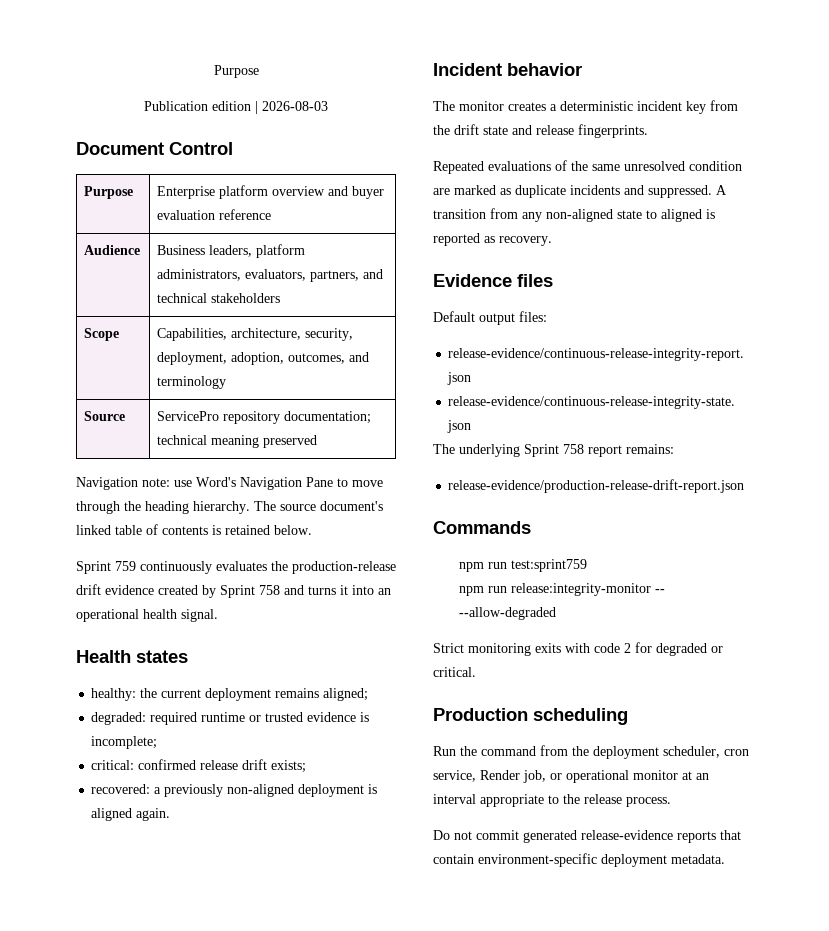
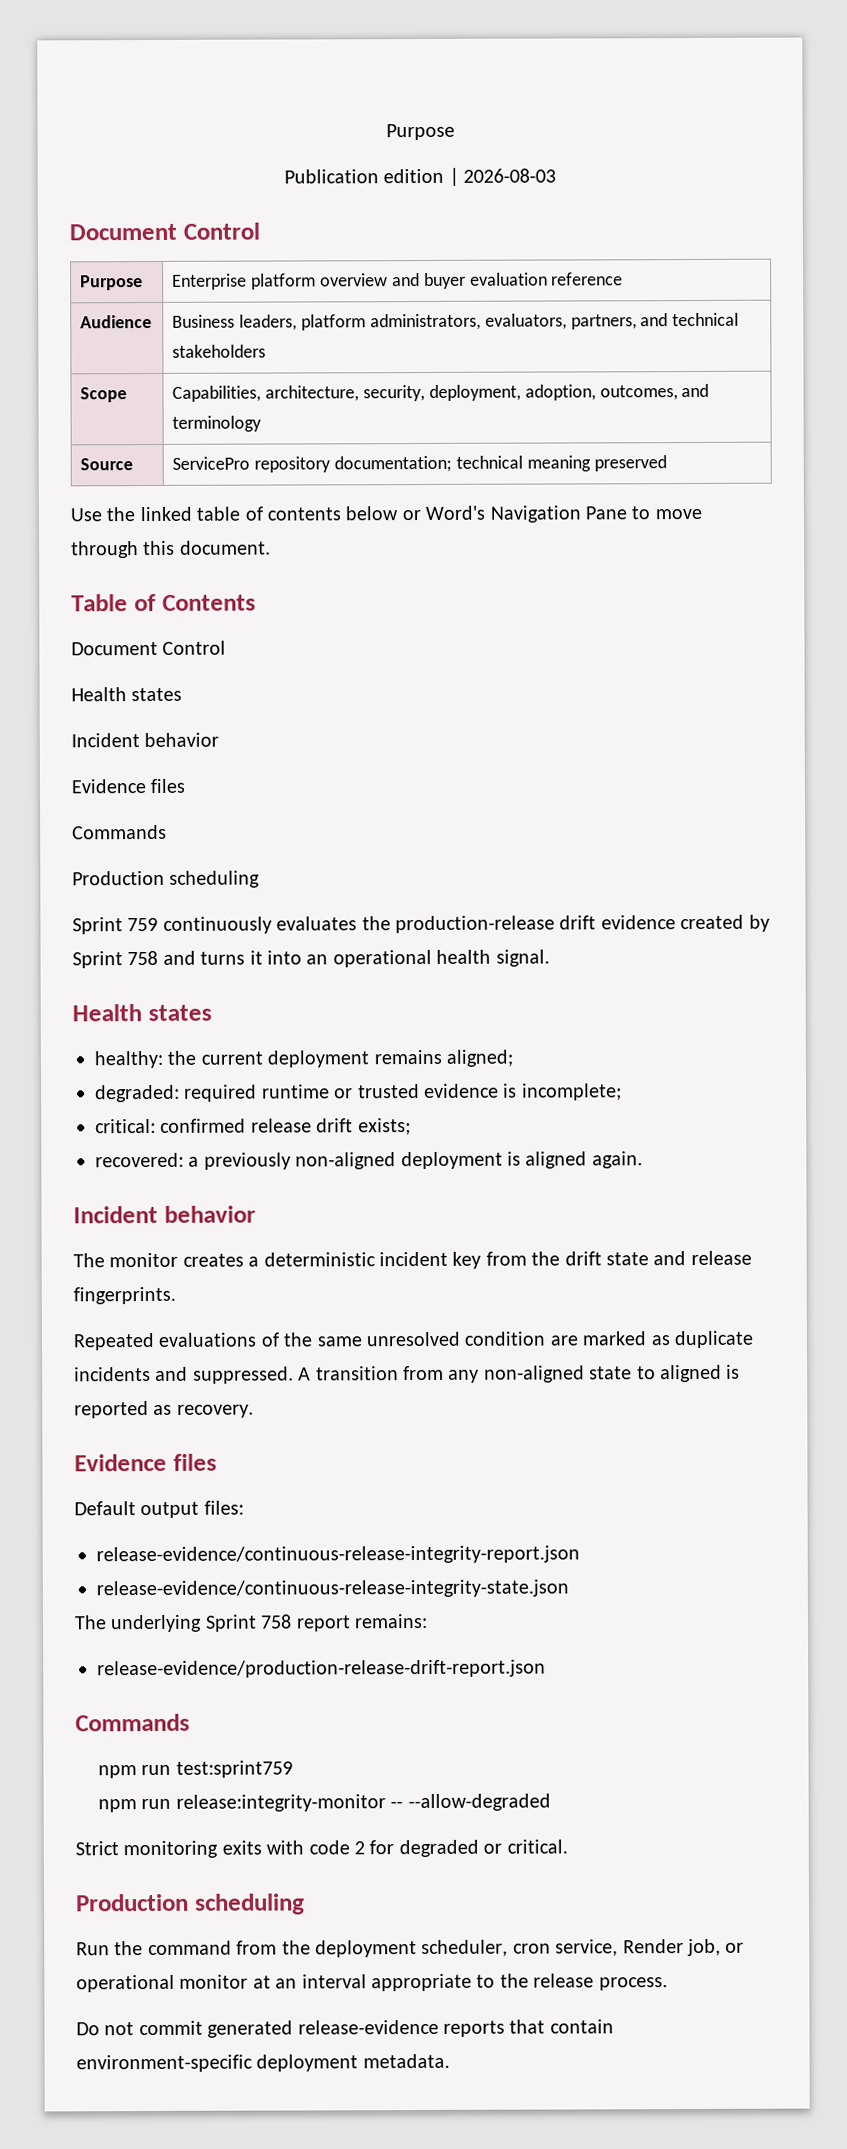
[76,477,192,490] Navigation note: use -> [70,506,421,522] Use the linked table of contents below or
[124,501,383,514] [76,524,312,535] the heading hierarchy. The source document's linked table of contents is retained below. -> [143,540,271,556] [71,593,256,612] [71,640,227,656] [71,687,183,702] [71,732,220,748] [71,778,186,794] [72,824,167,840] [72,870,261,888] this document. // Table of Contents // Document Control // Health states // Incident behavior // Evidence files // Commands // Production scheduling

